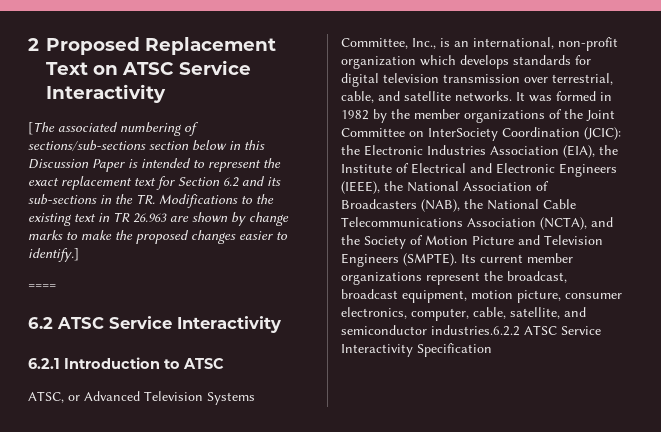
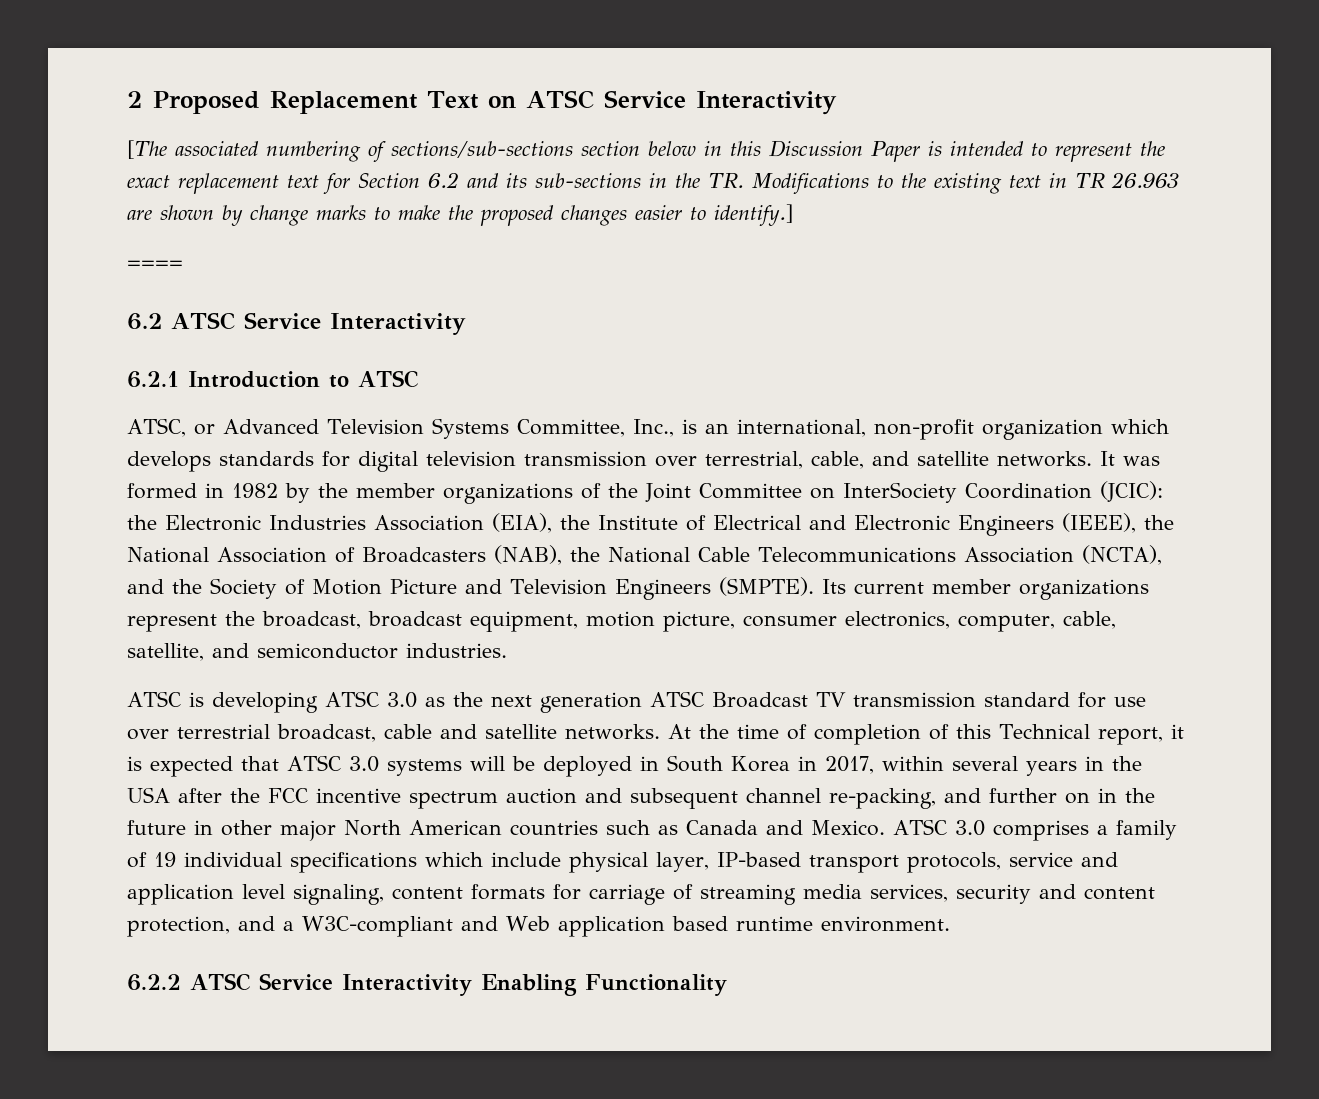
[431,325,601,336] [341,343,492,357] industries.6.2.2 ATSC Service Interactivity Specification -> [406,643,507,658] [127,691,1146,713] [127,724,1184,745] [127,755,1142,777] [127,787,1155,809] [127,819,1177,841] [127,852,1118,873] [127,884,1155,905] [127,916,950,937] [127,973,727,996] industries. // ATSC is developing ATSC 3.0 as the next generation ATSC Broadcast TV transmission standard for use over terrestrial broadcast, cable and satellite networks. At the time of completion of this Technical report, it is expected that ATSC 3.0 systems will be deployed in South Korea in 2017, within several years in the USA after the FCC incentive spectrum auction and subsequent channel re-packing, and further on in the future in other major North American countries such as Canada and Mexico. ATSC 3.0 comprises a family of 19 individual specifications which include physical layer, IP-based transport protocols, service and application level signaling, content formats for carriage of streaming media services, security and content protection, and a W3C-compliant and Web application based runtime environment. // 6.2.2 ATSC Service Interactivity Enabling Functionality

